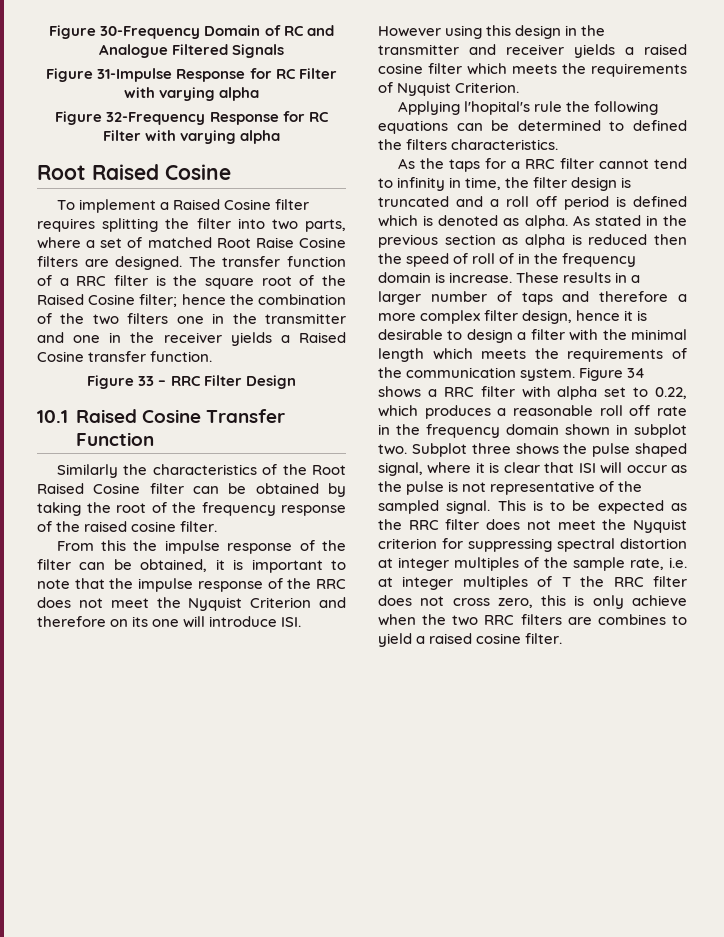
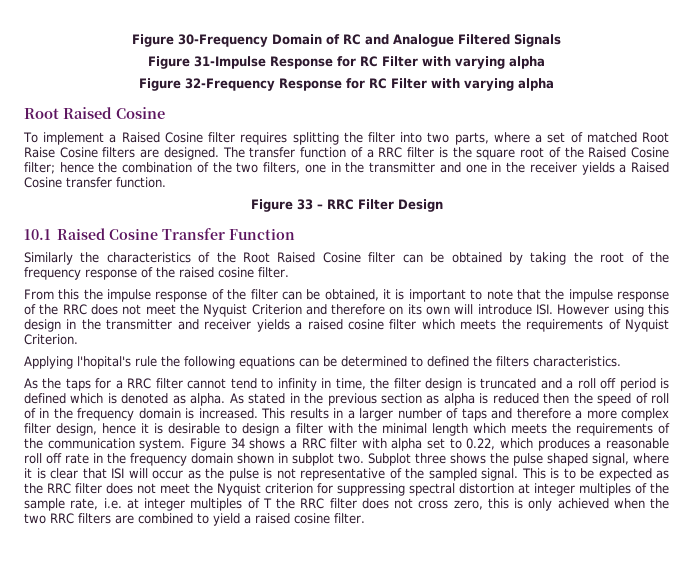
[127,313,169,324] filters -> [263,162,301,174] filters,
[152,619,180,627] one -> [426,306,451,315] own
[449,272,560,283] increase. These -> [198,408,286,419] increased. This
[632,595,687,606] achieve -> [557,498,609,509] achieved
[597,614,666,625] combines -> [138,513,193,524] combined

